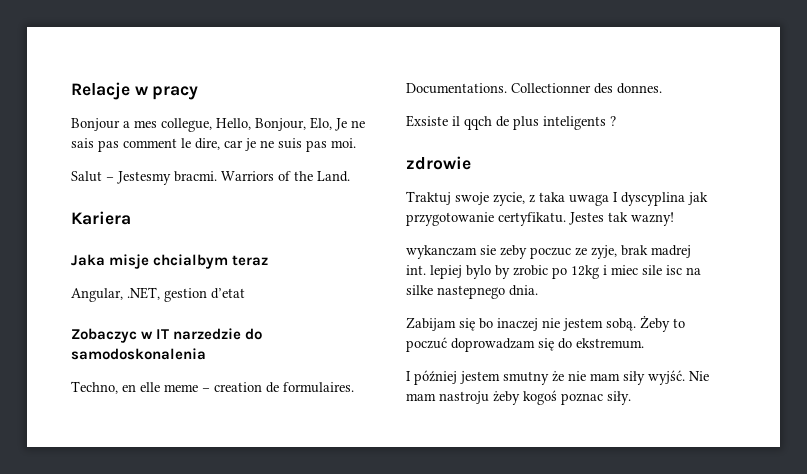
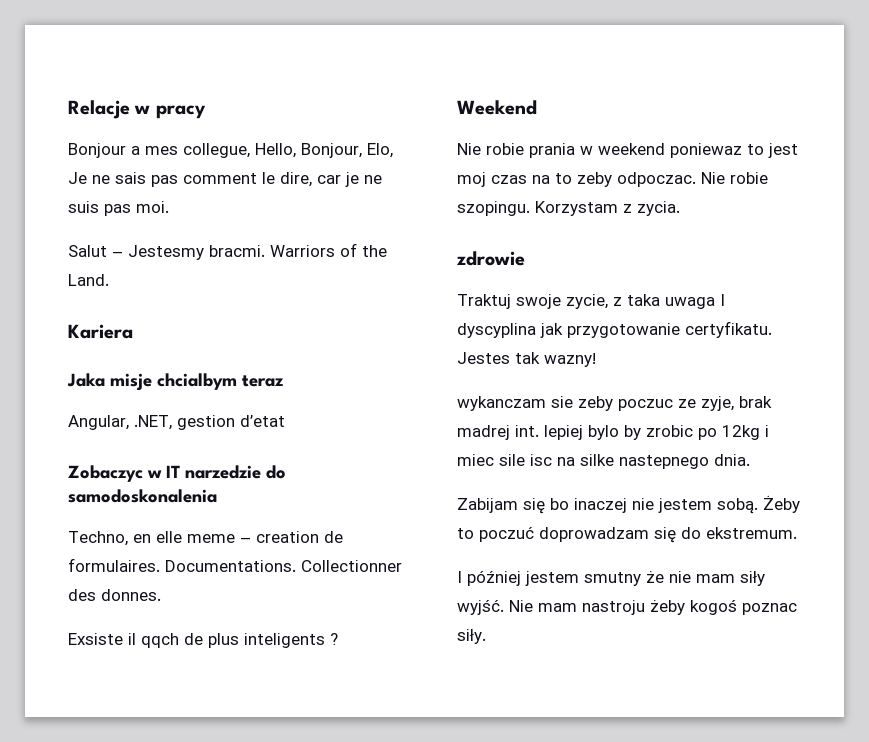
(616, 121) none -> [457,100,537,115] [457,143,798,158] [457,172,768,187] [457,201,680,216] // Weekend // Nie robie prania w weekend poniewaz to jest moj czas na to zeby odpoczac. Nie robie szopingu. Korzystam z zycia.

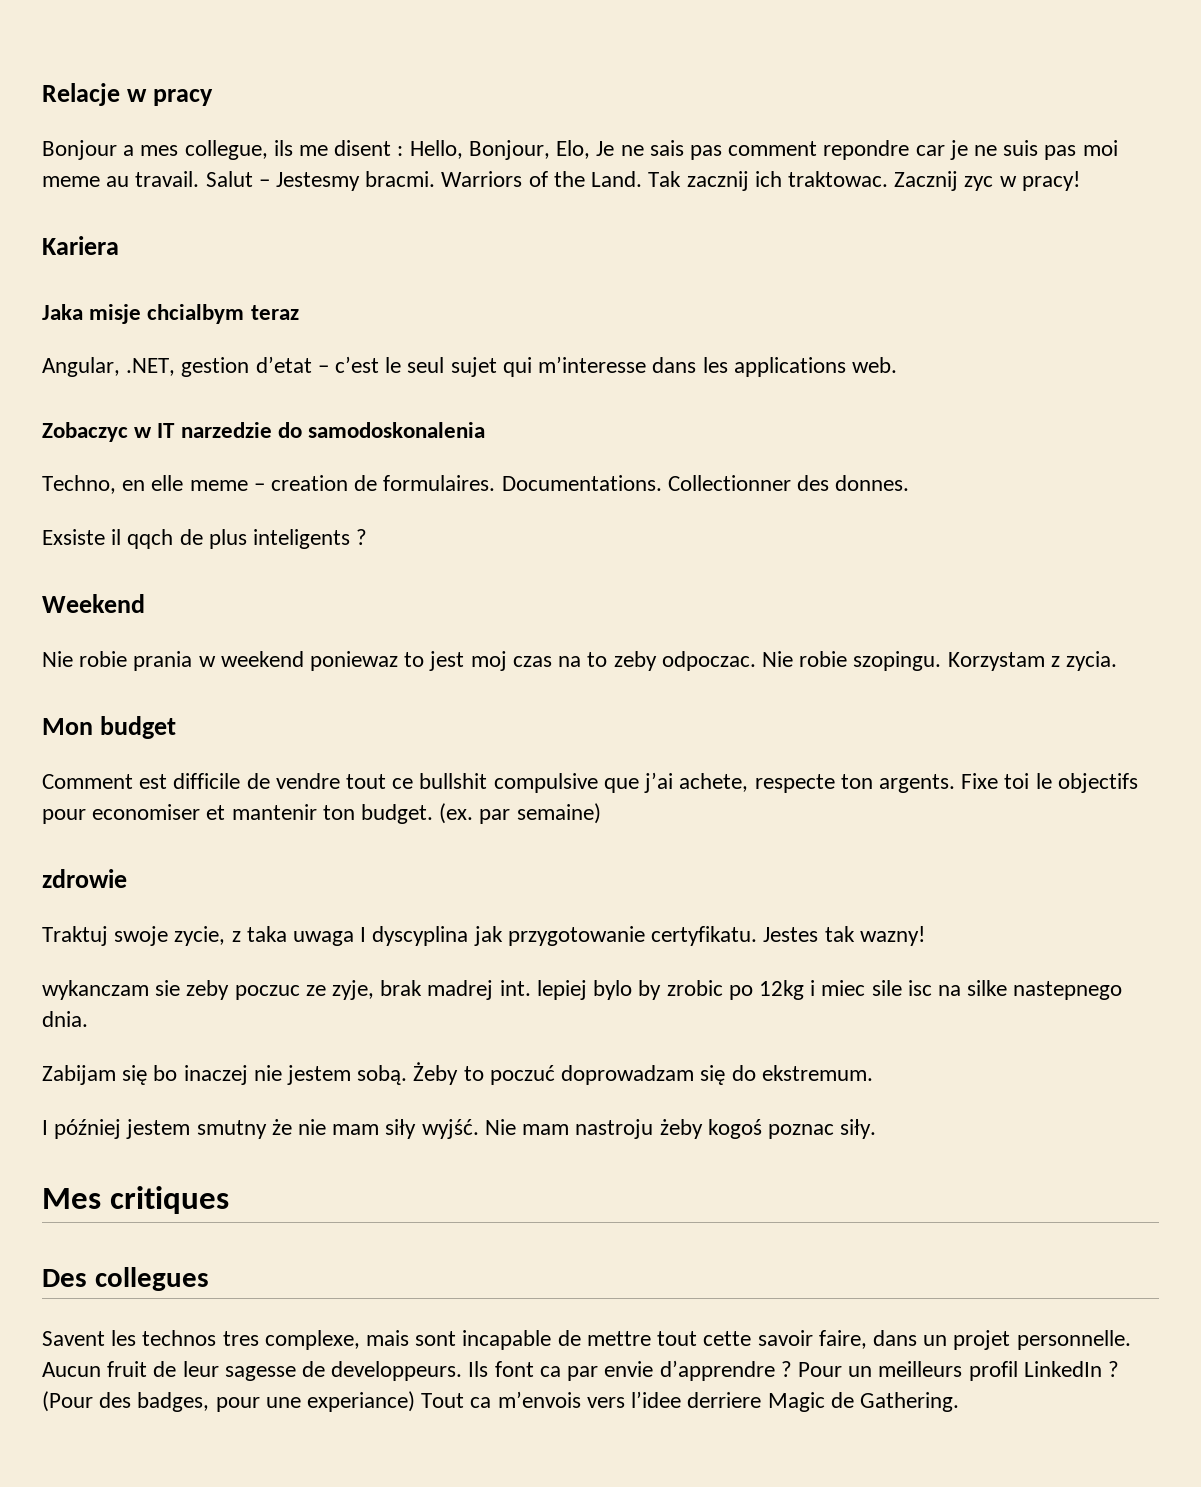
(250, 150) none -> [273,140,404,156] ils me disent :
[262,172,312,187] le dire, -> [823,140,910,160] repondre
[136,201,169,213] moi. // -> [1082,140,1118,156] [42,171,200,187] moi meme au travail.
(109, 280) none -> [648,171,1080,191] Tak zacznij ich traktowac. Zacznij zyc w pracy!
(285, 421) none -> [317,356,897,377] – c’est le seul sujet qui m’interesse dans les applications web.
(680, 208) none -> [42,716,177,739] [42,772,1138,793] [42,803,601,824] // Mon budget // Comment est difficile de vendre tout ce bullshit compulsive que j’ai achete, respecte ton argents. Fixe toi le objectifs pour economiser et mantenir ton budget. (ex. par semaine)
(486, 636) none -> [42,1186,229,1214] [42,1267,209,1291] [42,1330,1131,1350] [42,1360,1119,1381] [42,1391,959,1412] // Mes critiques // Des collegues // Savent les technos tres complexe, mais sont incapable de mettre tout cette savoir faire, dans un projet personnelle. Aucun fruit de leur sagesse de developpeurs. Ils font ca par envie d’apprendre ? Pour un meilleurs profil LinkedIn ? (Pour des badges, pour une experiance) Tout ca m’envois vers l’idee derriere Magic de Gathering.

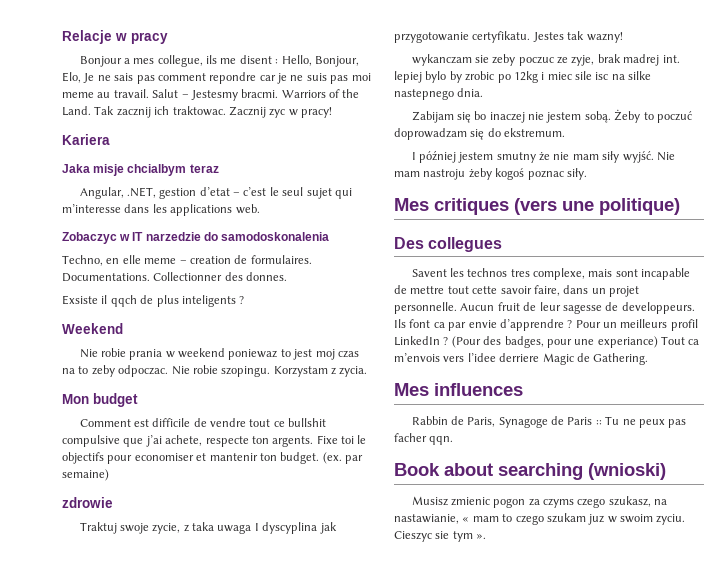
(229, 1200) none -> [514,198,680,215] (vers une politique)
(959, 1402) none -> [394,383,523,396] [411,416,687,428] [394,433,454,445] [394,463,666,480] [411,496,668,508] [394,513,686,525] [394,531,487,542] // Mes influences // Rabbin de Paris, Synagoge de Paris :: Tu ne peux pas facher qqn. // Book about searching (wnioski) // Musisz zmienic pogon za czyms czego szukasz, na nastawianie, « mam to czego szukam juz w swoim zyciu. Cieszyc sie tym ».

